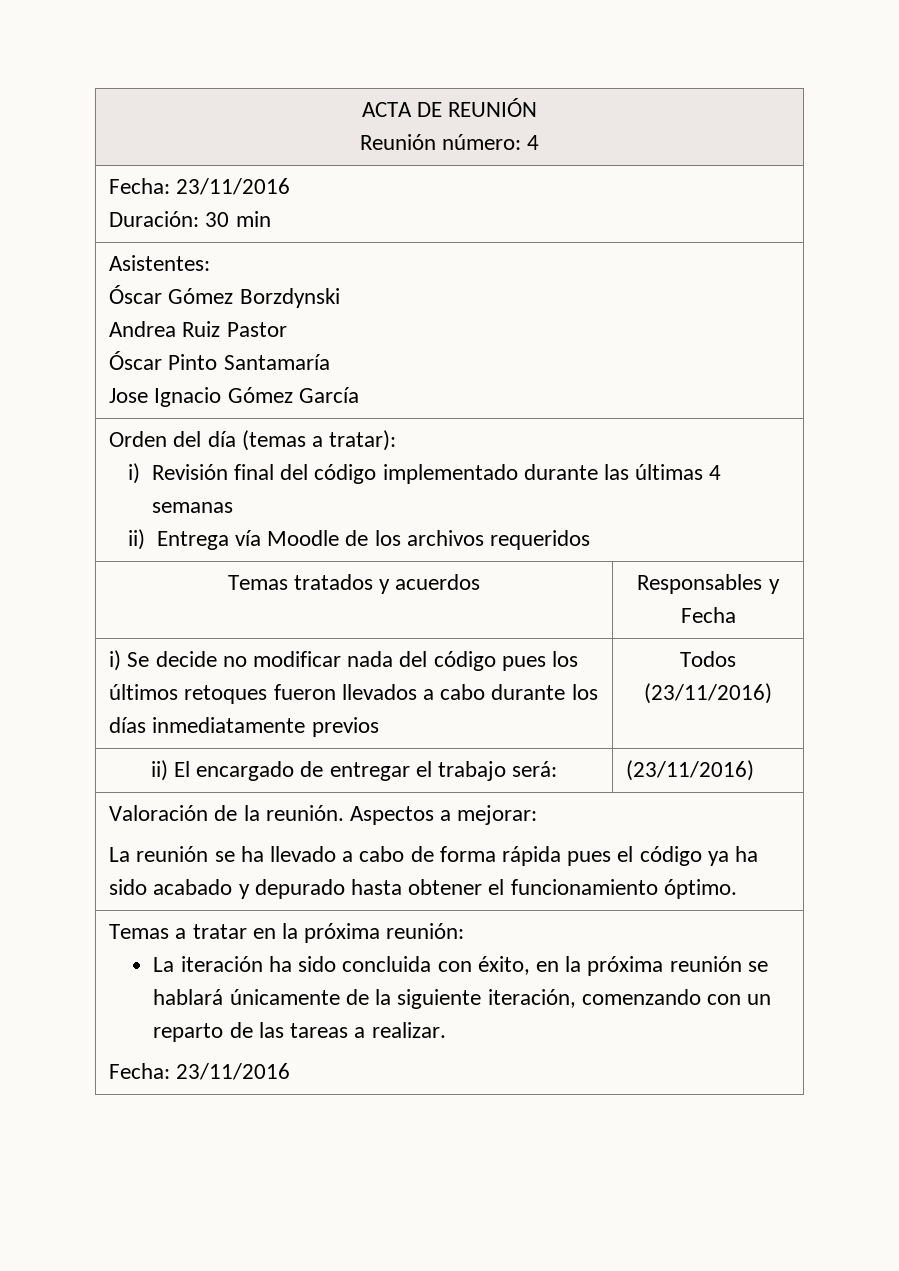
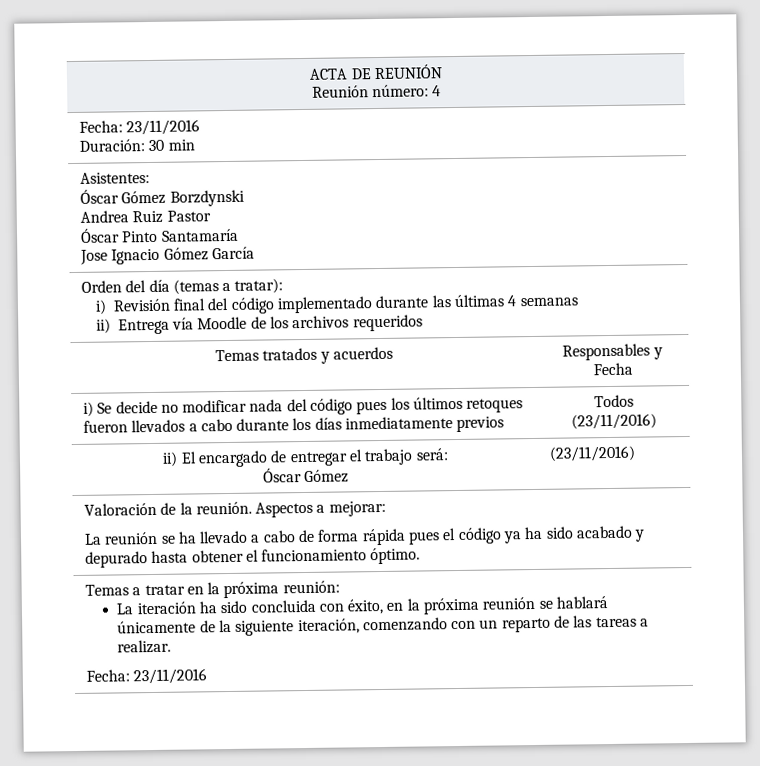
(558, 769) none -> [262,468,350,483] // Óscar Gómez

